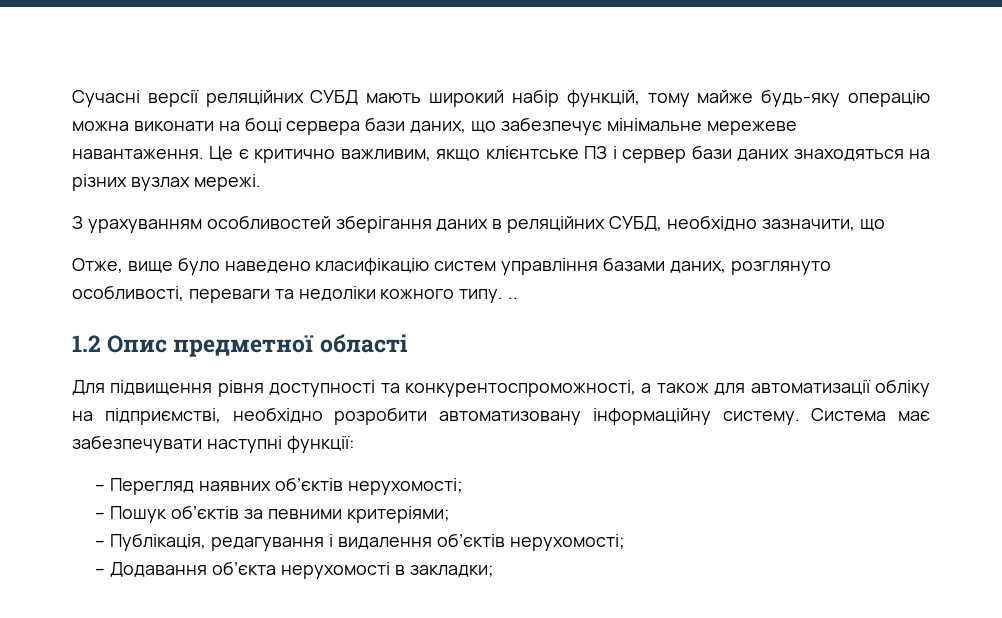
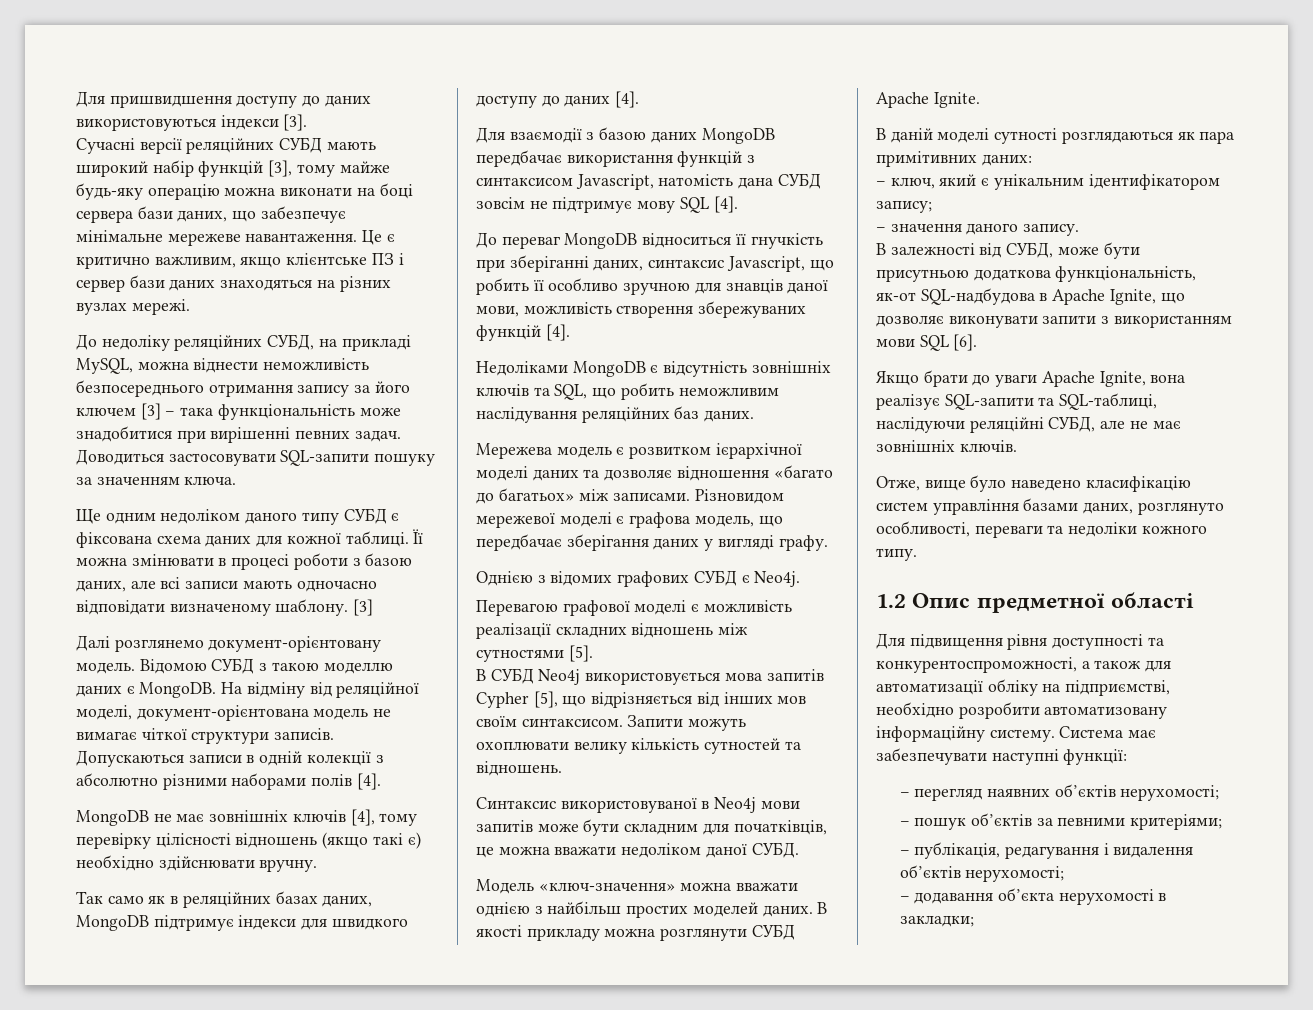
(72, 98) none -> [76,91,371,108] [76,114,308,131] Для пришвидшення доступу до даних використовуються індекси [3]. //
[566,90,640,107] функцій, -> [198,160,293,177] функцій [3],
[72,215,885,233] З урахуванням особливостей зберігання даних в реляційних СУБД, необхідно зазначити, що -> [76,334,411,351] [76,358,370,374] [76,380,410,397] [76,403,401,420] [76,426,401,443] [76,449,436,466] [76,476,237,485] [76,508,400,525] [76,529,424,548] [76,553,413,570] [76,577,377,592] [76,599,374,616] [76,635,382,652] [76,658,393,674] [76,682,420,698] [76,705,392,721] [76,728,335,744] [76,750,384,767] [76,773,381,790] [76,809,418,826] [76,832,421,849] [76,855,318,872] [76,891,373,908] [76,915,408,931] [476,91,640,108] [476,127,775,144] [476,150,756,167] [476,173,821,190] [476,196,738,213] [476,232,823,249] [476,255,834,272] [476,278,829,295] [476,301,807,318] [476,324,570,341] [476,361,831,377] [476,383,779,400] [476,406,755,423] [476,443,802,459] [476,465,833,481] [476,488,784,504] [476,512,783,528] [476,534,828,551] [476,570,801,587] [476,600,792,616] [476,623,749,639] [476,645,593,662] [476,668,824,685] [476,691,807,708] [476,715,747,731] [476,738,801,754] [476,761,562,776] [476,797,800,813] [476,819,827,836] [476,842,799,858] [476,879,799,894] [476,901,828,918] [476,924,795,941] [876,92,980,108] [876,128,1235,144] [876,151,1032,167] [876,174,1220,190] [876,201,932,213] [876,223,1080,236] [876,242,1140,259] [876,266,1197,282] [876,288,1185,305] [876,315,1232,328] [876,334,978,351] [876,370,1186,387] [876,393,1158,410] [876,416,1181,433] [876,440,1017,453] До недоліку реляційних СУБД, на прикладі MySQL, можна віднести неможливість безпосереднього отримання запису за його ключем [3] – така функціональність може знадобитися при вирішенні певних задач. Доводиться застосовувати SQL-запити пошуку за значенням ключа. // Ще одним недоліком даного типу СУБД є фіксована схема даних для кожної таблиці. Її можна змінювати в процесі роботи з базою даних, але всі записи мають одночасно відповідати визначеному шаблону. [3] // Далі розглянемо документ-орієнтовану модель. Відомою СУБД з такою моделлю даних є MongoDB. На відміну від реляційної моделі, документ-орієнтована модель не вимагає чіткої структури записів. Допускаються записи в одній колекції з абсолютно різними наборами полів [4]. // MongoDB не має зовнішніх ключів [4], тому перевірку цілісності відношень (якщо такі є) необхідно здійснювати вручну. // Так само як в реляційних базах даних, MongoDB підтримує індекси для швидкого доступу до даних [4]. // Для взаємодії з базою даних MongoDB передбачає використання функцій з синтаксисом Javascript, натомість дана СУБД зовсім не підтримує мову SQL [4]. // До переваг MongoDB відноситься її гнучкість при зберіганні даних, синтаксис Javascript, що робить її особливо зручною для знавців даної мови, можливість створення збережуваних функцій [4]. // Недоліками MongoDB є відсутність зовнішніх ключів та SQL, що робить неможливим наслідування реляційних баз даних. // Мережева модель є розвитком ієрархічної моделі даних та дозволяє відношення «багато до багатьох» між записами. Різновидом мережевої моделі є графова модель, що передбачає зберігання даних у вигляді графу. // Однією з відомих графових СУБД є Neo4j. // Перевагою графової моделі є можливість реалізації складних відношень між сутностями [5]. // В СУБД Neo4j використовується мова запитів Cypher [5], що відрізняється від інших мов своїм синтаксисом. Запити можуть охоплювати велику кількість сутностей та відношень. // Синтаксис використовуваної в Neo4j мови запитів може бути складним для початківців, це можна вважати недоліком даної СУБД. // Модель «ключ-значення» можна вважати однією з найбільш простих моделей даних. В якості прикладу можна розглянути СУБД Apache Ignite. // В даній моделі сутності розглядаються як пара примітивних даних: // – ключ, який є унікальним ідентифікатором запису; // – значення даного запису. // В залежності від СУБД, може бути присутньою додаткова функціональність, як-от SQL-надбудова в Apache Ignite, що дозволяє виконувати запити з використанням мови SQL [6]. // Якщо брати до уваги Apache Ignite, вона реалізує SQL-запити та SQL-таблиці, наслідуючи реляційні СУБД, але не має зовнішніх ключів.
[508,297,519,299] .. -> (917, 554) none
[110,478,195,495] Перегляд -> [914,788,983,801] перегляд
[110,506,168,523] Пошук -> [914,818,967,830] пошук
[110,533,207,551] Публікація, -> [914,842,1001,859] публікація,
[110,562,208,577] Додавання -> [914,892,994,904] додавання

